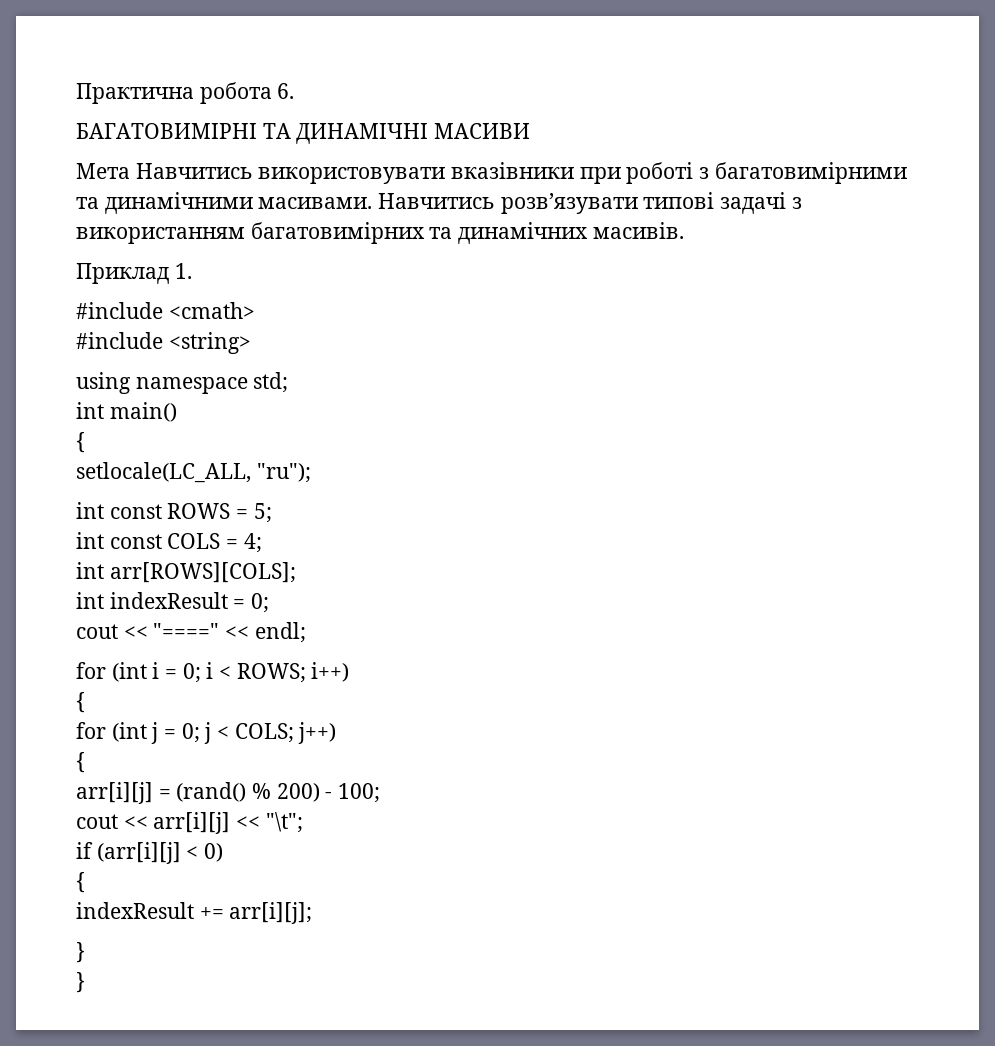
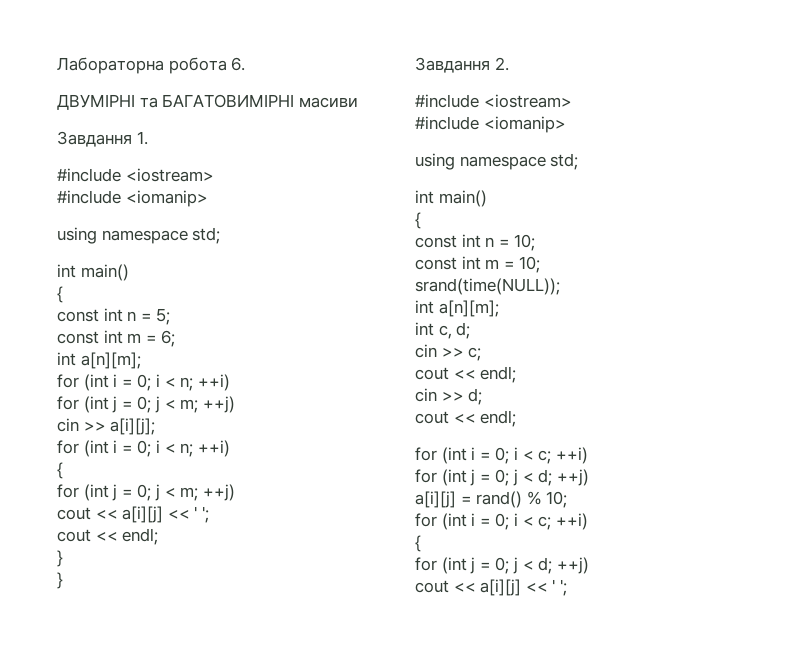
[76,83,194,104] Практична -> [57,57,164,74] Лабораторна
[76,123,531,144] [76,162,907,184] [76,192,802,214] [76,222,684,244] [76,263,169,284] БАГАТОВИМІРНІ ТА ДИНАМІЧНІ МАСИВИ // Мета Навчитись використовувати вказівники при роботі з багатовимірними та динамічними масивами. Навчитись розв’язувати типові задачі з використанням багатовимірних та динамічних масивів. // Приклад -> [57,94,358,110] [57,131,132,147] ДВУМІРНІ та БАГАТОВИМІРНІ масиви // Завдання
[168,302,255,319] [76,332,251,354] [76,372,289,394] [76,402,177,422] [76,432,85,453] [76,462,311,483] [76,502,272,523] [76,532,262,553] [76,562,296,583] [76,592,270,613] [76,623,220,639] <cmath> // #include <string> // using namespace std; // int main() // { // setlocale(LC_ALL, "ru"); // int const ROWS = 5; // int const COLS = 4; // int arr[ROWS][COLS]; // int indexResult = 0; // cout << "====" -> [125,168,214,182] [57,190,208,207] [57,227,221,244] [57,264,129,281] [57,286,63,303] [57,308,171,325] [57,330,176,347] [57,352,141,369] [57,374,230,391] [57,396,235,413] [57,418,156,435] [57,440,230,457] [57,462,63,479] [57,484,235,501] [57,506,209,523] [57,528,159,545] [57,550,63,567] [57,572,63,589] [415,57,509,73] [415,94,572,108] [415,116,566,133] [415,153,579,170] [415,190,487,207] [415,212,421,229] [415,234,536,251] [415,256,541,273] [415,278,560,295] [415,300,499,317] [415,322,471,339] [415,344,482,361] [415,366,517,383] [415,388,483,405] [415,411,449,424] <iostream> // #include <iomanip> // using namespace std; // int main() // { // const int n = 5; // const int m = 6; // int a[n][m]; // for (int i = 0; i < n; ++i) // for (int j = 0; j < m; ++j) // cin >> a[i][j]; // for (int i = 0; i < n; ++i) // { // for (int j = 0; j < m; ++j) // cout << a[i][j] << ' '; // cout << endl; // } // } // Завдання 2. // #include <iostream> // #include <iomanip> // using namespace std; // int main() // { // const int n = 10; // const int m = 10; // srand(time(NULL)); // int a[n][m]; // int c, d; // cin >> c; // cout << endl; // cin >> d; // cout
[236,662,350,683] [76,692,85,713] [76,722,337,744] [76,752,85,773] [76,782,381,804] [76,812,303,834] [76,842,224,864] [76,872,85,893] [76,902,313,924] [76,942,85,963] [76,972,85,993] ROWS; i++) // { // for (int j = 0; j < COLS; j++) // { // arr[i][j] = (rand() % 200) - 100; // cout << arr[i][j] << "\t"; // if (arr[i][j] < 0) // { // indexResult += arr[i][j]; // } // } -> [538,447,588,464] [415,469,589,486] [415,491,568,508] [415,513,588,530] [415,535,421,552] [415,557,589,574] [415,579,567,596] c; ++i) // for (int j = 0; j < d; ++j) // a[i][j] = rand() % 10; // for (int i = 0; i < c; ++i) // { // for (int j = 0; j < d; ++j) // cout << a[i][j] << ' ';

